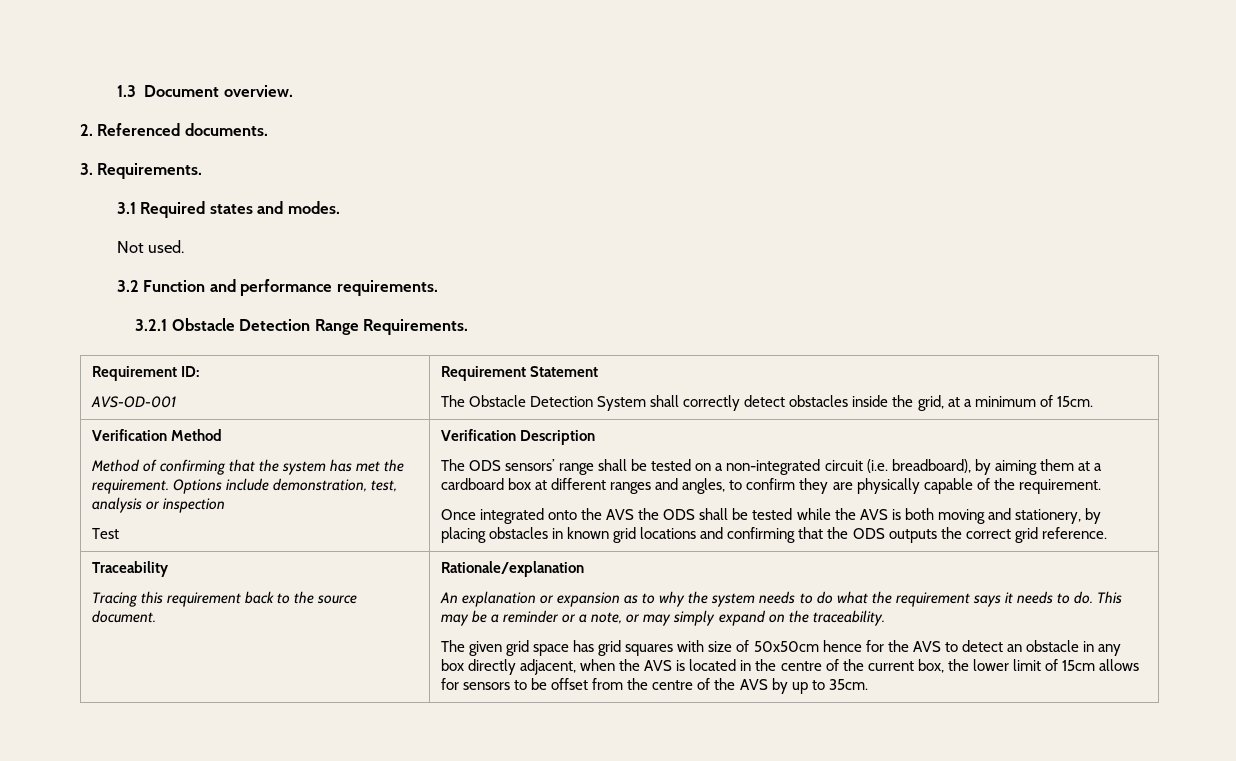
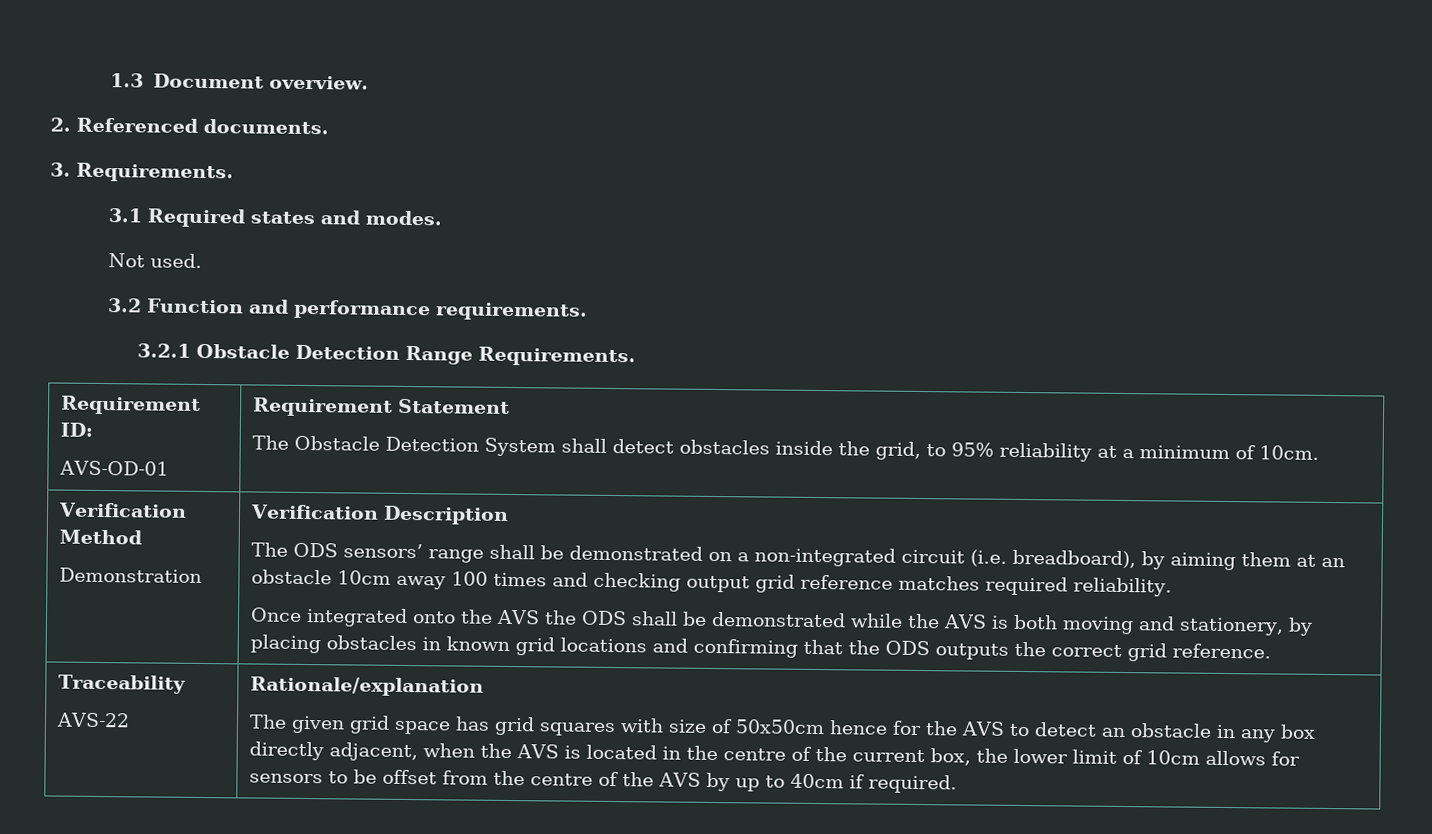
[91,396,177,408] AVS-OD-001 -> [59,460,170,476] AVS-OD-01
[683,395,741,411] correctly -> (608, 445) none
(944, 403) none -> [926,442,1093,462] to 95% reliability
[1056,396,1093,407] 15cm. -> [1259,445,1320,460] 10cm.
[91,459,405,475] [92,478,398,494] [92,497,226,513] [92,528,120,539] Method of confirming that the system has met the requirement. Options include demonstration, test, analysis or inspection // Test -> [59,567,203,583] Demonstration
[651,459,692,471] tested -> [569,545,704,561] demonstrated
[1093,463,1102,471] [441,478,1101,494] a cardboard box at different ranges and angles, to confirm they are physically capable of the requirement. -> [1321,557,1346,568] [251,569,1173,597] an obstacle 10cm away 100 times and checking output grid reference matches required reliability.
[752,508,793,520] tested -> [710,611,846,628] demonstrated
[92,591,358,607] [92,610,157,623] [441,561,585,577] [440,591,1123,607] [441,610,885,626] Tracing this requirement back to the source document. | Rationale/explanation // An explanation or expansion as to why the system needs to do what the requirement says it needs to do. This may be a reminder or a note, or may simply expand on the traceability. -> [56,712,131,728] [250,676,485,697] AVS-22 | Rationale/explanation
[1061,660,1095,671] 15cm -> [1145,750,1200,765] 10cm
[828,679,868,690] 35cm. -> [789,773,957,794] 40cm if required.

